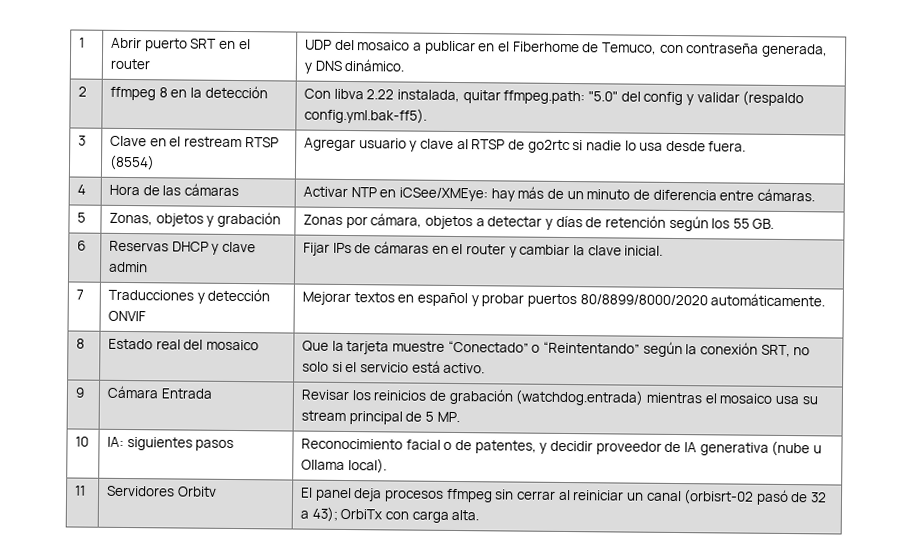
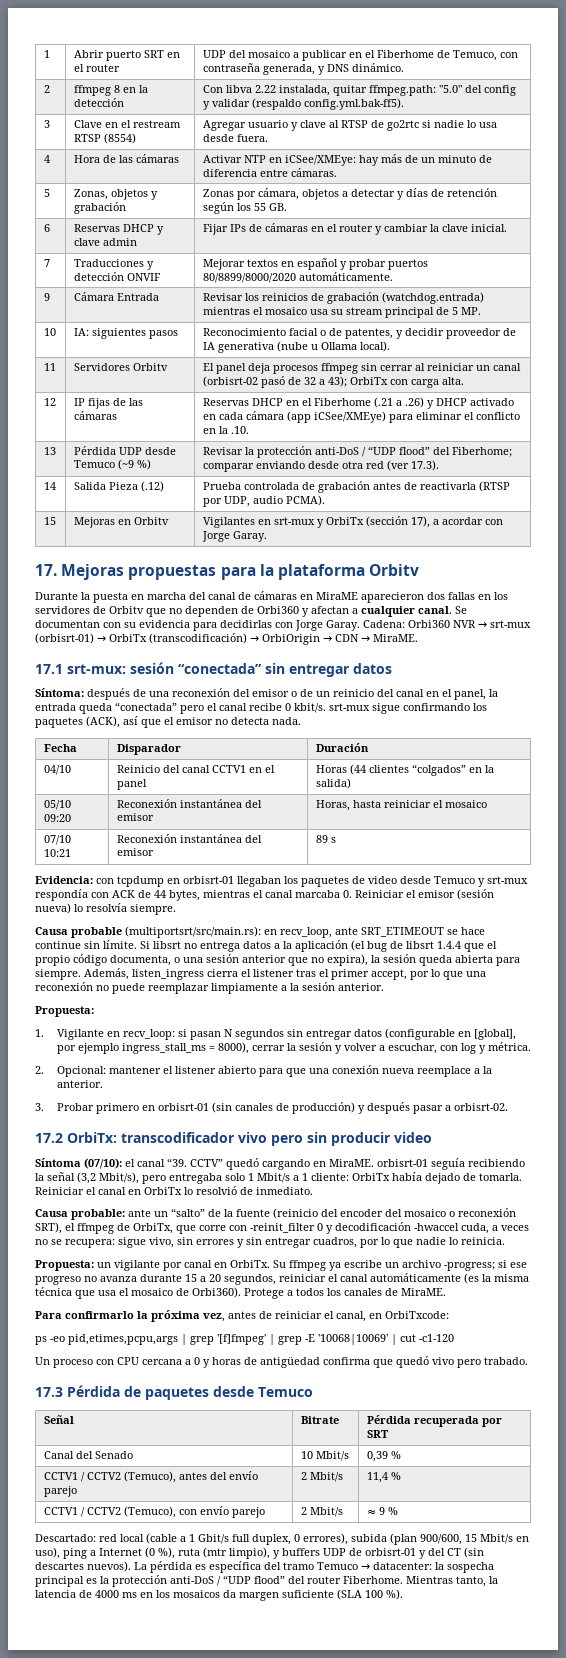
[76,338,86,349] [108,338,259,351] [302,340,811,358] [302,360,486,374] // 8 | Estado real del mosaico | Que la tarjeta muestre “Conectado” o “Reintentando” según la conexión SRT, no solo si el servicio está activo. -> (393, 276) none
(480, 515) none -> [43,398,56,406] [73,398,143,409] [73,411,117,420] [202,397,514,409] [202,411,520,423] [202,426,249,434] [43,447,56,455] [73,446,176,455] [73,459,151,470] [202,446,512,458] [202,460,439,472] [43,482,56,490] [73,481,164,492] [202,481,510,493] [202,495,325,507] [43,517,56,525] [73,517,169,528] [202,516,503,528] [201,531,267,542] [35,564,420,580] [35,591,508,603] [35,606,467,617] [35,620,531,631] [35,633,418,645] [35,662,392,677] [35,688,498,700] [35,702,487,714] [35,716,301,728] [43,744,77,752] [116,744,181,755] [315,743,369,752] [43,765,71,775] [116,765,275,773] [116,779,147,790] [315,764,494,776] [315,778,351,789] [43,800,71,810] [43,814,71,822] [116,799,262,808] [116,813,154,821] [315,800,487,811] [43,835,71,845] [43,849,71,857] [116,834,262,843] [116,848,154,856] [315,835,336,843] [35,876,528,887] [35,889,494,901] [35,903,176,915] [35,926,485,938] [35,940,497,952] [35,954,520,966] [35,968,486,980] [35,982,384,994] [35,1006,94,1017] [35,1028,516,1040] [56,1042,531,1054] [35,1065,492,1077] [56,1080,103,1088] [35,1102,508,1114] [35,1132,432,1146] [35,1158,525,1170] [35,1172,522,1184] [35,1186,313,1195] [35,1208,516,1220] [35,1222,529,1234] [35,1237,505,1248] [35,1260,527,1271] [35,1273,529,1285] [35,1287,446,1299] [35,1310,449,1322] [35,1334,454,1345] [35,1356,528,1368] [35,1385,313,1400] [43,1415,74,1424] [300,1416,339,1424] [366,1415,502,1427] [366,1430,389,1438] [43,1451,133,1459] [300,1451,349,1461] [366,1451,401,1462] [43,1471,258,1483] [43,1486,77,1497] [300,1472,343,1482] [366,1472,401,1483] [43,1506,265,1518] [300,1507,343,1517] [366,1507,398,1515] [35,1533,529,1545] [35,1547,484,1559] [35,1561,494,1573] [35,1575,498,1587] [35,1589,403,1601] // 12 | IP fijas de las cámaras | Reservas DHCP en el Fiberhome (.21 a .26) y DHCP activado en cada cámara (app iCSee/XMEye) para eliminar el conflicto en la .10. // 13 | Pérdida UDP desde Temuco (~9 %) | Revisar la protección anti-DoS / “UDP flood” del Fiberhome; comparar enviando desde otra red (ver 17.3). // 14 | Salida Pieza (.12) | Prueba controlada de grabación antes de reactivarla (RTSP por UDP, audio PCMA). // 15 | Mejoras en Orbitv | Vigilantes en srt-mux y OrbiTx (sección 17), a acordar con Jorge Garay. // 17. Mejoras propuestas para la plataforma Orbitv // Durante la puesta en marcha del canal de cámaras en MiraME aparecieron dos fallas en los servidores de Orbitv que no dependen de Orbi360 y afectan a cualquier canal. Se documentan con su evidencia para decidirlas con Jorge Garay. Cadena: Orbi360 NVR → srt-mux (orbisrt-01) → OrbiTx (transcodificación) → OrbiOrigin → CDN → MiraME. // 17.1 srt-mux: sesión “conectada” sin entregar datos // Síntoma: después de una reconexión del emisor o de un reinicio del canal en el panel, la entrada queda “conectada” pero el canal recibe 0 kbit/s. srt-mux sigue confirmando los paquetes (ACK), así que el emisor no detecta nada. // Fecha | Disparador | Duración // 04/10 | Reinicio del canal CCTV1 en el panel | Horas (44 clientes “colgados” en la salida) // 05/10 09:20 | Reconexión instantánea del emisor | Horas, hasta reiniciar el mosaico // 07/10 10:21 | Reconexión instantánea del emisor | 89 s // Evidencia: con tcpdump en orbisrt-01 llegaban los paquetes de video desde Temuco y srt-mux respondía con ACK de 44 bytes, mientras el canal marcaba 0. Reiniciar el emisor (sesión nueva) lo resolvía siempre. // Causa probable (multiportsrt/src/main.rs): en recv_loop, ante SRT_ETIMEOUT se hace continue sin límite. Si libsrt no entrega datos a la aplicación (el bug de libsrt 1.4.4 que el propio código documenta, o una sesión anterior que no expira), la sesión queda abierta para siempre. Además, listen_ingress cierra el listener tras el primer accept, por lo que una reconexión no puede reemplazar limpiamente a la sesión anterior. // Propuesta: // 1. Vigilante en recv_loop: si pasan N segundos sin entregar datos (configurable en [global], por ejemplo ingress_stall_ms = 8000), cerrar la sesión y volver a escuchar, con log y métrica. // 2. Opcional: mantener el listener abierto para que una conexión nueva reemplace a la anterior. // 3. Probar primero en orbisrt-01 (sin canales de producción) y después pasar a orbisrt-02. // 17.2 OrbiTx: transcodificador vivo pero sin producir video // Síntoma (07/10): el canal “39. CCTV” quedó cargando en MiraME. orbisrt-01 seguía recibiendo la señal (3,2 Mbit/s), pero entregaba solo 1 Mbit/s a 1 cliente: OrbiTx había dejado de tomarla. Reiniciar el canal en OrbiTx lo resolvió de inmediato. // Causa probable: ante un “salto” de la fuente (reinicio del encoder del mosaico o reconexión SRT), el ffmpeg de OrbiTx, que corre con -reinit_filter 0 y decodificación -hwaccel cuda, a veces no se recupera: sigue vivo, sin errores y sin entregar cuadros, por lo que nadie lo reinicia. // Propuesta: un vigilante por canal en OrbiTx. Su ffmpeg ya escribe un archivo -progress; si ese progreso no avanza durante 15 a 20 segundos, reiniciar el canal automáticamente (es la misma técnica que usa el mosaico de Orbi360). Protege a todos los canales de MiraME. // Para confirmarlo la próxima vez, antes de reiniciar el canal, en OrbiTxcode: // ps -eo pid,etimes,pcpu,args | grep '[f]fmpeg' | grep -E '10068|10069' | cut -c1-120 // Un proceso con CPU cercana a 0 y horas de antigüedad confirma que quedó vivo pero trabado. // 17.3 Pérdida de paquetes desde Temuco // Señal | Bitrate | Pérdida recuperada por SRT // Canal del Senado | 10 Mbit/s | 0,39 % // CCTV1 / CCTV2 (Temuco), antes del envío parejo | 2 Mbit/s | 11,4 % // CCTV1 / CCTV2 (Temuco), con envío parejo | 2 Mbit/s | ≈ 9 % // Descartado: red local (cable a 1 Gbit/s full duplex, 0 errores), subida (plan 900/600, 15 Mbit/s en uso), ping a Internet (0 %), ruta (mtr limpio), y buffers UDP de orbisrt-01 y del CT (sin descartes nuevos). La pérdida es específica del tramo Temuco → datacenter: la sospecha principal es la protección anti-DoS / “UDP flood” del router Fiberhome. Mientras tanto, la latencia de 4000 ms en los mosaicos da margen suficiente (SLA 100 %).

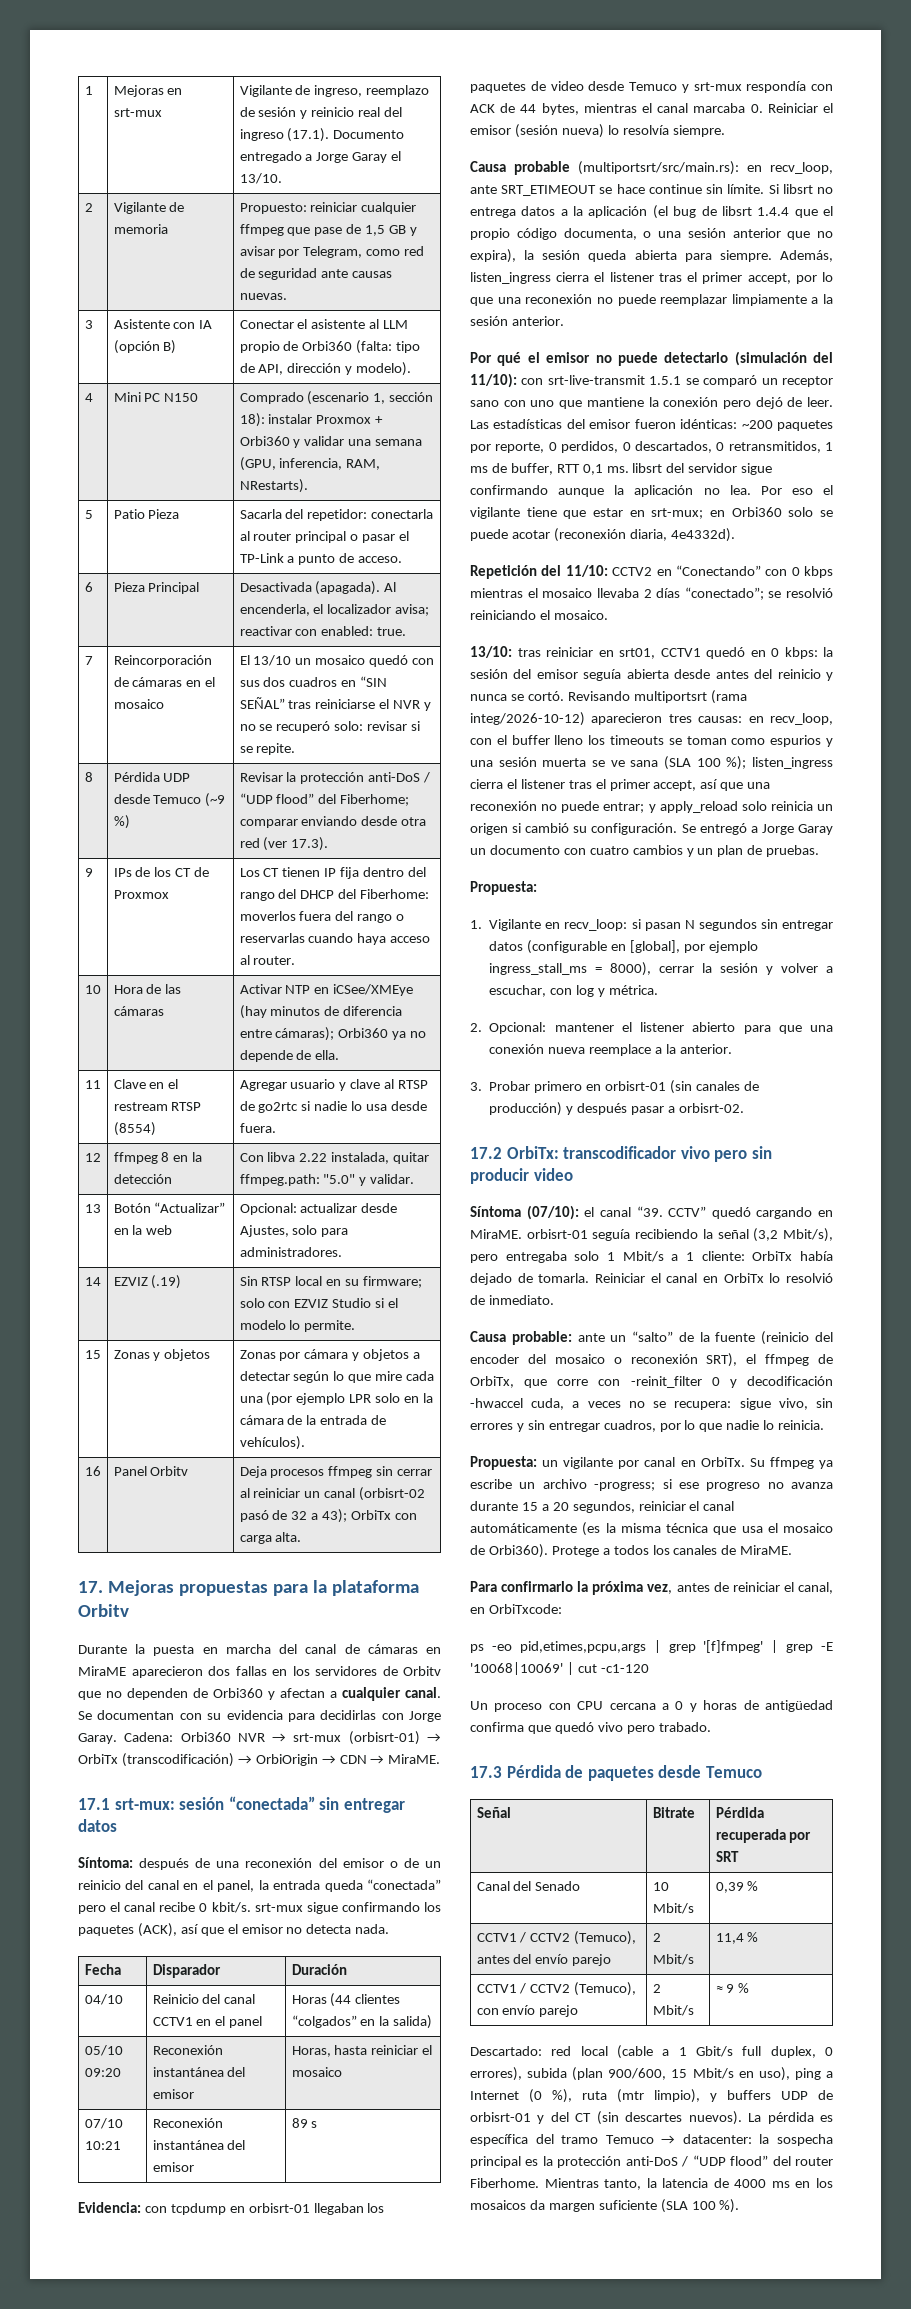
[73,50,180,61] [73,64,120,72] [202,50,518,61] [202,63,404,75] [43,85,50,93] [73,85,148,96] [73,98,124,107] [202,85,516,96] [202,98,404,110] [43,120,50,128] [73,120,181,128] [73,133,136,144] [202,120,497,131] [202,134,268,142] [43,155,50,163] [73,154,179,163] [202,154,492,166] [202,168,337,177] [43,189,50,197] [73,189,158,200] [73,202,126,214] [202,188,497,200] [202,202,287,214] [43,224,50,232] [73,224,164,235] [73,238,137,246] [202,223,507,235] [43,259,50,267] [73,259,154,270] [73,272,161,281] [202,258,428,270] [202,272,393,283] [43,293,50,301] [73,292,159,301] [202,292,484,304] [202,307,481,318] [43,328,56,336] [73,328,178,339] [202,328,516,339] [202,341,390,353] [43,363,56,371] [73,363,168,371] [202,363,521,374] [202,376,464,388] [43,398,56,406] [73,398,143,409] [73,411,117,420] [202,397,514,409] [202,411,520,423] [202,426,249,434] [43,447,56,455] Abrir puerto SRT en el router | UDP del mosaico a publicar en el Fiberhome de Temuco, con contraseña generada, y DNS dinámico. // 2 | ffmpeg 8 en la detección | Con libva 2.22 instalada, quitar ffmpeg.path: "5.0" del config y validar (respaldo config.yml.bak-ff5). // 3 | Clave en el restream RTSP (8554) | Agregar usuario y clave al RTSP de go2rtc si nadie lo usa desde fuera. // 4 | Hora de las cámaras | Activar NTP en iCSee/XMEye: hay más de un minuto de diferencia entre cámaras. // 5 | Zonas, objetos y grabación | Zonas por cámara, objetos a detectar y días de retención según los 55 GB. // 6 | Reservas DHCP y clave admin | Fijar IPs de cámaras en el router y cambiar la clave inicial. // 7 | Traducciones y detección ONVIF | Mejorar textos en español y probar puertos 80/8899/8000/2020 automáticamente. // 9 | Cámara Entrada | Revisar los reinicios de grabación (watchdog.entrada) mientras el mosaico usa su stream principal de 5 MP. // 10 | IA: siguientes pasos | Reconocimiento facial o de patentes, y decidir proveedor de IA generativa (nube u Ollama local). // 11 | Servidores Orbitv | El panel deja procesos ffmpeg sin cerrar al reiniciar un canal (orbisrt-02 pasó de 32 a 43); OrbiTx con carga alta. // 12 | IP fijas de las cámaras | Reservas DHCP en el Fiberhome (.21 a .26) y DHCP activado en cada cámara (app iCSee/XMEye) para eliminar el conflicto en la .10. // 13 -> [113,85,183,97] [113,108,162,117] [239,85,430,97] [239,107,403,119] [239,128,405,142] [239,151,402,163] [239,173,282,184] [84,203,93,212] [113,202,185,214] [113,224,168,234] [239,202,417,214] [239,224,417,236] [239,246,425,258] [239,268,393,280] [239,293,287,300] [84,320,93,329] [113,319,213,329] [113,340,177,354] [239,319,409,329] [239,340,421,354] [239,362,412,376] [84,393,93,402] [113,392,199,402] [239,391,434,405] [239,413,384,427] [239,436,423,448] [239,457,381,471] [239,479,308,493] [84,510,93,519] [113,509,180,519] [239,509,434,521] [239,531,410,543] [239,553,403,565] [84,582,93,592] [113,582,200,594] [239,581,397,595] [239,604,430,616] [239,626,407,636] [84,656,93,665] [113,655,212,667] [113,677,216,687] [113,699,164,709] [239,655,435,667] [239,676,388,687] [239,697,432,711] [239,721,421,733] [239,743,296,755] [84,772,93,782] Mejoras en srt-mux | Vigilante de ingreso, reemplazo de sesión y reinicio real del ingreso (17.1). Documento entregado a Jorge Garay el 13/10. // 2 | Vigilante de memoria | Propuesto: reiniciar cualquier ffmpeg que pase de 1,5 GB y avisar por Telegram, como red de seguridad ante causas nuevas. // 3 | Asistente con IA (opción B) | Conectar el asistente al LLM propio de Orbi360 (falta: tipo de API, dirección y modelo). // 4 | Mini PC N150 | Comprado (escenario 1, sección 18): instalar Proxmox + Orbi360 y validar una semana (GPU, inferencia, RAM, NRestarts). // 5 | Patio Pieza | Sacarla del repetidor: conectarla al router principal o pasar el TP-Link a punto de acceso. // 6 | Pieza Principal | Desactivada (apagada). Al encenderla, el localizador avisa; reactivar con enabled: true. // 7 | Reincorporación de cámaras en el mosaico | El 13/10 un mosaico quedó con sus dos cuadros en “SIN SEÑAL” tras reiniciarse el NVR y no se recuperó solo: revisar si se repite. // 8
[43,482,56,490] [73,481,164,492] [202,481,510,493] [202,495,325,507] [43,517,56,525] [73,517,169,528] [202,516,503,528] [201,531,267,542] 14 | Salida Pieza (.12) | Prueba controlada de grabación antes de reactivarla (RTSP por UDP, audio PCMA). // 15 | Mejoras en Orbitv | Vigilantes en srt-mux y OrbiTx (sección 17), a acordar con Jorge Garay. -> [84,868,93,877] [113,867,210,877] [113,890,169,899] [239,867,426,879] [239,889,430,901] [239,911,405,923] [239,933,431,945] [239,955,296,965] [84,985,101,994] [113,984,182,994] [113,1006,164,1016] [239,984,414,996] [239,1005,403,1019] [239,1027,427,1041] [239,1050,340,1062] [84,1080,101,1089] [113,1079,179,1089] [113,1102,202,1111] [113,1122,156,1136] [239,1079,429,1091] [239,1101,427,1113] [239,1123,276,1133] [84,1153,101,1162] [113,1152,203,1164] [113,1174,172,1184] [239,1152,430,1164] [239,1174,415,1186] [84,1204,101,1213] [113,1202,226,1213] [113,1225,173,1235] [239,1203,398,1215] [239,1225,349,1237] [239,1247,342,1257] [84,1277,101,1286] [113,1275,182,1289] [239,1276,423,1288] [239,1298,399,1308] [239,1320,356,1332] [84,1350,101,1359] [113,1349,211,1361] [239,1349,421,1361] [239,1371,435,1383] [239,1392,433,1406] [239,1415,387,1425] [239,1436,305,1450] [84,1466,101,1476] [113,1466,189,1476] [239,1466,433,1478] [239,1487,426,1501] [239,1509,417,1523] [239,1532,302,1544] 9 | IPs de los CT de Proxmox | Los CT tienen IP fija dentro del rango del DHCP del Fiberhome: moverlos fuera del rango o reservarlas cuando haya acceso al router. // 10 | Hora de las cámaras | Activar NTP en iCSee/XMEye (hay minutos de diferencia entre cámaras); Orbi360 ya no depende de ella. // 11 | Clave en el restream RTSP (8554) | Agregar usuario y clave al RTSP de go2rtc si nadie lo usa desde fuera. // 12 | ffmpeg 8 en la detección | Con libva 2.22 instalada, quitar ffmpeg.path: "5.0" y validar. // 13 | Botón “Actualizar” en la web | Opcional: actualizar desde Ajustes, solo para administradores. // 14 | EZVIZ (.19) | Sin RTSP local en su firmware; solo con EZVIZ Studio si el modelo lo permite. // 15 | Zonas y objetos | Zonas por cámara y objetos a detectar según lo que mire cada una (por ejemplo LPR solo en la cámara de la entrada de vehículos). // 16 | Panel Orbitv | Deja procesos ffmpeg sin cerrar al reiniciar un canal (orbisrt-02 pasó de 32 a 43); OrbiTx con carga alta.
(384, 987) none -> [470,351,833,366] [470,373,834,388] [470,397,833,409] [470,419,833,431] [470,441,833,453] [470,463,773,475] [470,485,833,497] [470,507,833,519] [470,528,735,542] [470,565,833,579] [470,587,833,600] [470,610,608,620] [470,646,833,659] [470,669,833,681] [470,690,747,704] [470,712,833,726] [470,735,833,747] [470,756,833,770] [470,779,771,791] [470,801,833,813] [470,823,833,835] [470,845,820,857] // Por qué el emisor no puede detectarlo (simulación del 11/10): con srt-live-transmit 1.5.1 se comparó un receptor sano con uno que mantiene la conexión pero dejó de leer. Las estadísticas del emisor fueron idénticas: ~200 paquetes por reporte, 0 perdidos, 0 descartados, 0 retransmitidos, 1 ms de buffer, RTT 0,1 ms. libsrt del servidor sigue confirmando aunque la aplicación no lea. Por eso el vigilante tiene que estar en srt-mux; en Orbi360 solo se puede acotar (reconexión diaria, 4e4332d). // Repetición del 11/10: CCTV2 en “Conectando” con 0 kbps mientras el mosaico llevaba 2 días “conectado”; se resolvió reiniciando el mosaico. // 13/10: tras reiniciar en srt01, CCTV1 quedó en 0 kbps: la sesión del emisor seguía abierta desde antes del reinicio y nunca se cortó. Revisando multiportsrt (rama integ/2026-10-12) aparecieron tres causas: en recv_loop, con el buffer lleno los timeouts se toman como espurios y una sesión muerta se ve sana (SLA 100 %); listen_ingress cierra el listener tras el primer accept, así que una reconexión no puede entrar; y apply_reload solo reinicia un origen si cambió su configuración. Se entregó a Jorge Garay un documento con cuatro cambios y un plan de pruebas.

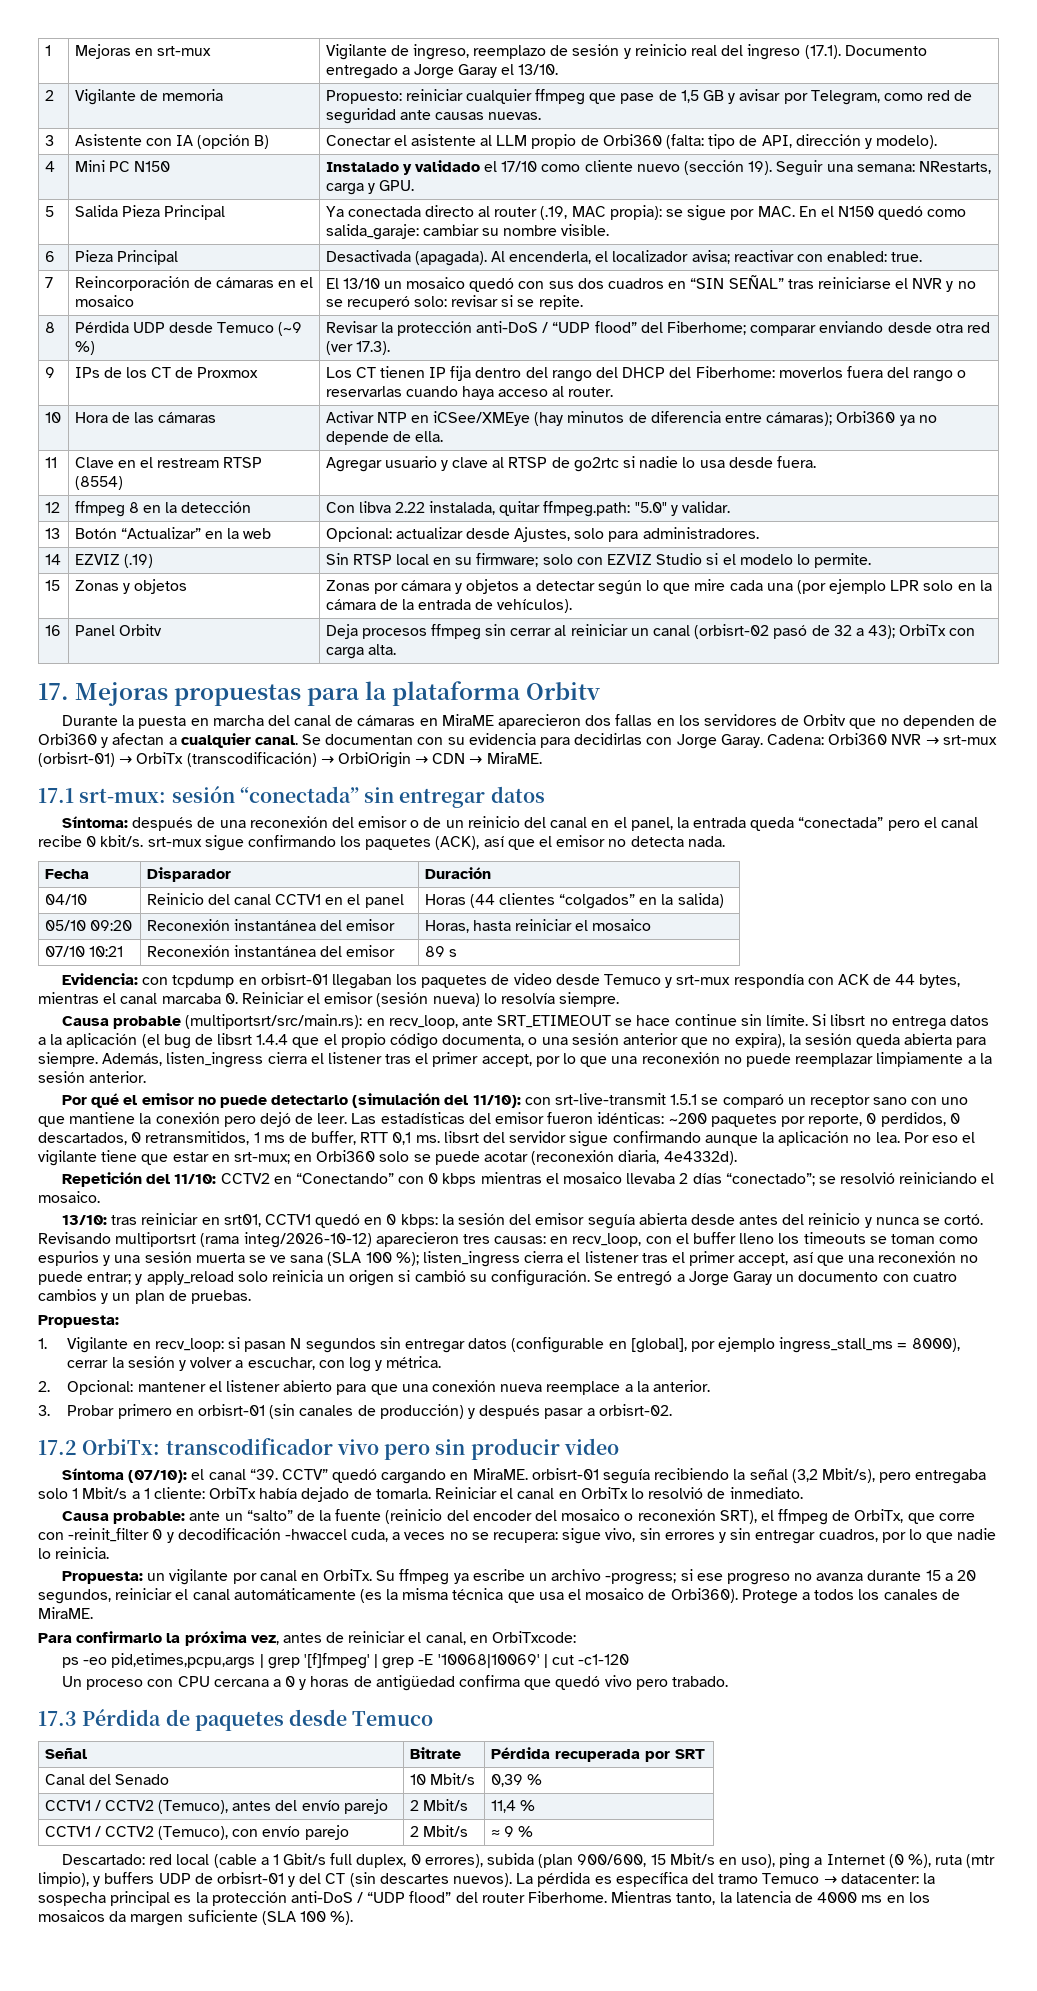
[239,391,434,405] [239,413,384,427] [239,436,423,448] [239,457,381,471] [239,479,308,493] Comprado (escenario 1, sección 18): instalar Proxmox + Orbi360 y validar una semana (GPU, inferencia, RAM, NRestarts). -> [325,160,991,176] [325,180,414,195] Instalado y validado el 17/10 como cliente nuevo (sección 19). Seguir una semana: NRestarts, carga y GPU.
[113,509,180,519] [239,509,434,521] [239,531,410,543] [239,553,403,565] Patio Pieza | Sacarla del repetidor: conectarla al router principal o pasar el TP-Link a punto de acceso. -> [74,205,225,220] [325,205,967,221] [325,224,610,240] Salida Pieza Principal | Ya conectada directo al router (.19, MAC propia): se sigue por MAC. En el N150 quedó como salida_garaje: cambiar su nombre visible.

